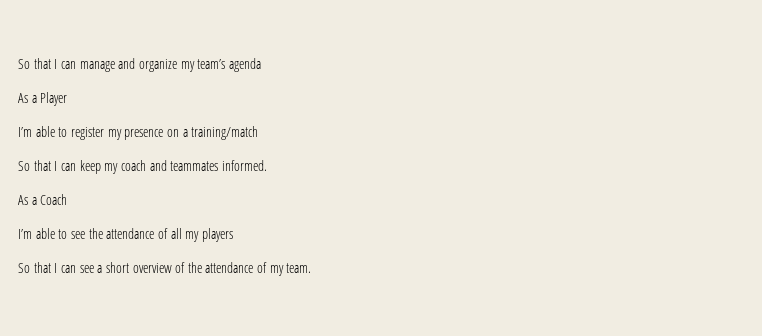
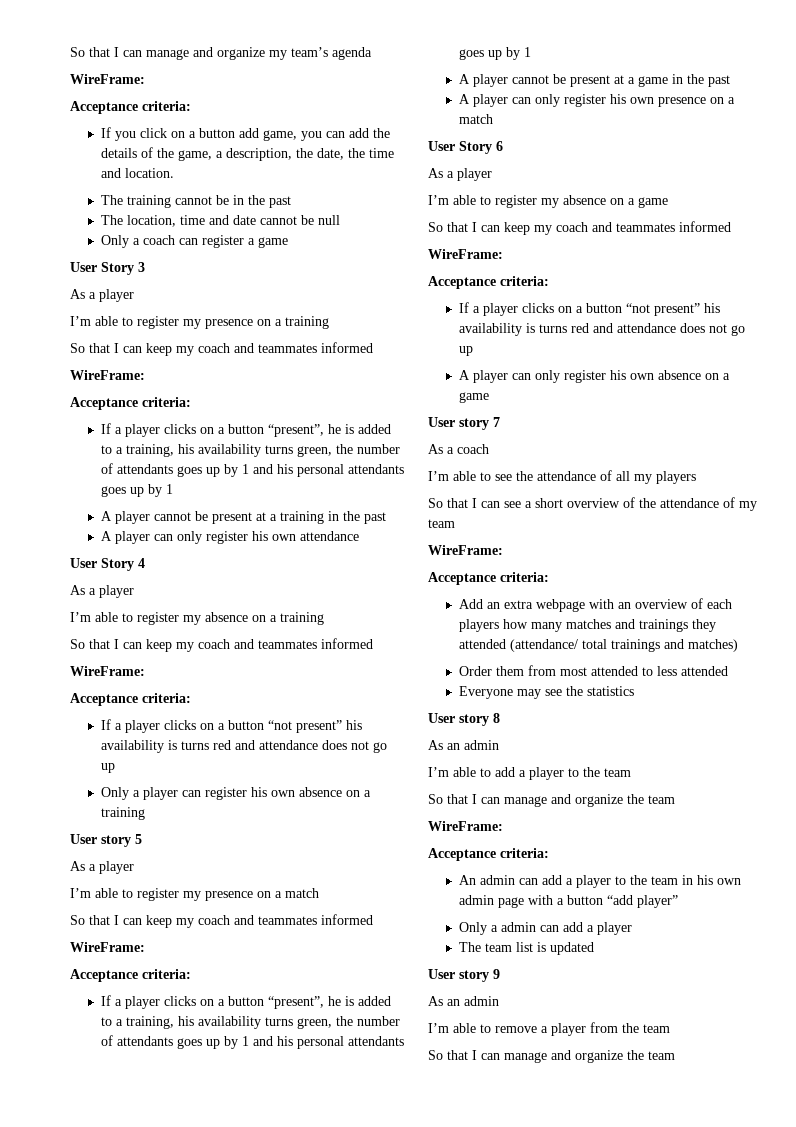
[18,92,68,106] [18,126,259,140] [18,160,267,174] [18,194,68,205] // As a Player // I’m able to register my presence on a training/match // So that I can keep my coach and teammates informed. // As a Coach -> [70,74,145,84] [70,101,191,114] [101,127,391,141] [101,147,395,161] [101,168,175,178] [101,195,292,208] [101,215,341,227] [101,235,289,248] [70,262,145,275] [70,289,134,302] [70,316,329,329] [70,342,373,356] [70,370,145,380] [70,397,191,410] [101,423,392,437] [101,444,401,457] [101,463,405,477] [101,484,174,497] [101,511,387,524] [101,531,360,544] [70,558,145,571] [70,585,134,598] [70,612,324,625] [70,638,373,652] [70,666,145,676] [70,693,191,706] [101,719,363,733] [101,740,388,753] [101,763,116,773] [101,787,372,800] [101,807,146,820] [70,834,142,847] [70,861,134,874] [70,888,319,901] [70,914,373,928] [70,942,145,952] [70,969,191,982] [101,995,392,1009] [101,1016,401,1029] [101,1035,405,1049] [459,47,532,60] [459,74,731,87] [459,94,736,107] [459,114,494,124] [428,141,503,154] [428,168,492,181] [428,195,668,208] [428,221,731,235] [428,249,503,259] [428,276,549,289] [459,302,721,316] [459,323,746,336] [459,346,474,356] [459,370,731,383] [459,392,490,403] [428,417,500,430] [428,444,489,454] // WireFrame: // Acceptance criteria: // If you click on a button add game, you can add the details of the game, a description, the date, the time and location. // The training cannot be in the past // The location, time and date cannot be null // Only a coach can register a game // User Story 3 // As a player // I’m able to register my presence on a training // So that I can keep my coach and teammates informed // WireFrame: // Acceptance criteria: // If a player clicks on a button “present”, he is added to a training, his availability turns green, the number of attendants goes up by 1 and his personal attendants goes up by 1 // A player cannot be present at a training in the past // A player can only register his own attendance // User Story 4 // As a player // I’m able to register my absence on a training // So that I can keep my coach and teammates informed // WireFrame: // Acceptance criteria: // If a player clicks on a button “not present” his availability is turns red and attendance does not go up // Only a player can register his own absence on a training // User story 5 // As a player // I’m able to register my presence on a match // So that I can keep my coach and teammates informed // WireFrame: // Acceptance criteria: // If a player clicks on a button “present”, he is added to a training, his availability turns green, the number of attendants goes up by 1 and his personal attendants goes up by 1 // A player cannot be present at a game in the past // A player can only register his own presence on a match // User Story 6 // As a player // I’m able to register my absence on a game // So that I can keep my coach and teammates informed // WireFrame: // Acceptance criteria: // If a player clicks on a button “not present” his availability is turns red and attendance does not go up // A player can only register his own absence on a game // User story 7 // As a coach
[286,263,312,273] team. -> [428,519,455,528] [428,545,503,555] [428,572,549,585] [459,598,733,612] [459,619,717,632] [459,639,739,652] [459,665,729,676] [459,686,635,699] [428,713,500,726] [428,740,499,750] [428,767,631,780] [428,794,675,807] [428,821,503,831] [428,848,549,861] [459,875,742,888] [459,895,679,908] [459,922,633,935] [459,942,595,955] [428,969,500,982] [428,996,499,1006] [428,1022,670,1036] [428,1050,675,1063] team // WireFrame: // Acceptance criteria: // Add an extra webpage with an overview of each players how many matches and trainings they attended (attendance/ total trainings and matches) // Order them from most attended to less attended // Everyone may see the statistics // User story 8 // As an admin // I’m able to add a player to the team // So that I can manage and organize the team // WireFrame: // Acceptance criteria: // An admin can add a player to the team in his own admin page with a button “add player” // Only a admin can add a player // The team list is updated // User story 9 // As an admin // I’m able to remove a player from the team // So that I can manage and organize the team

